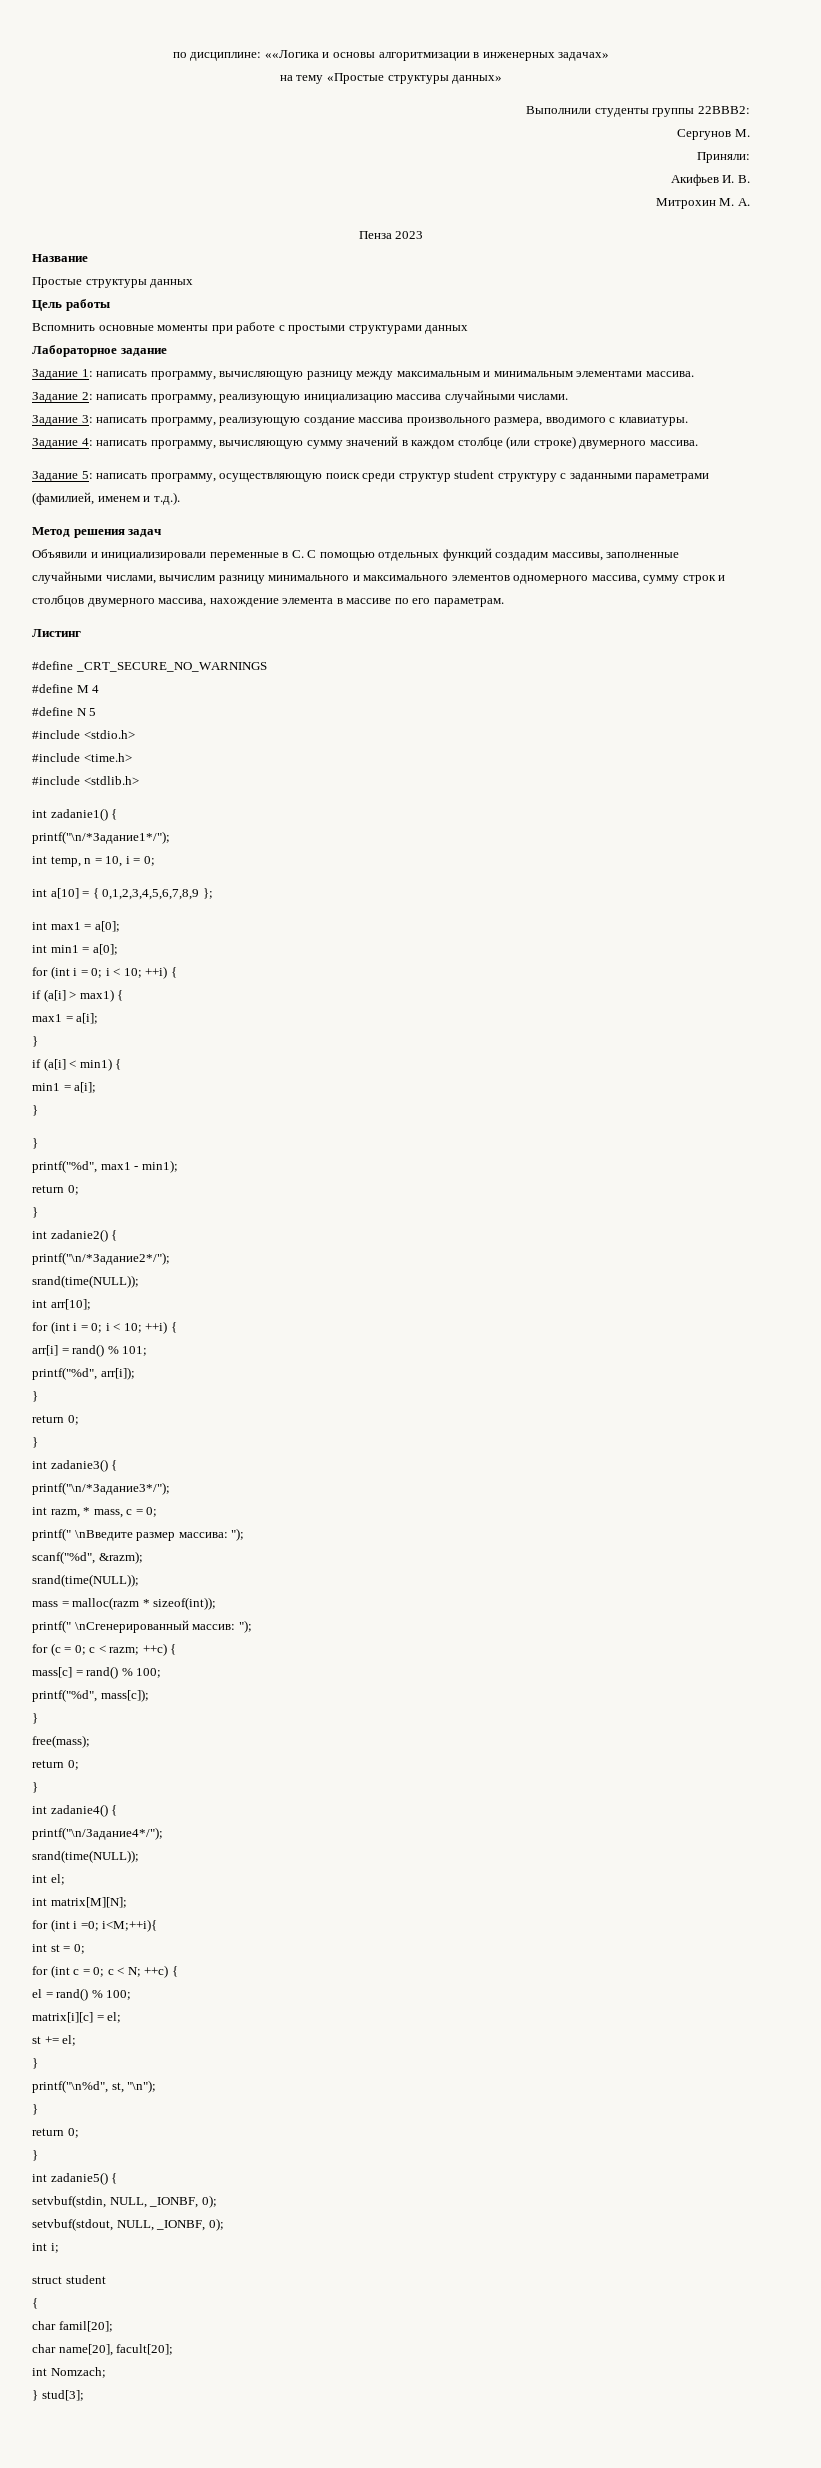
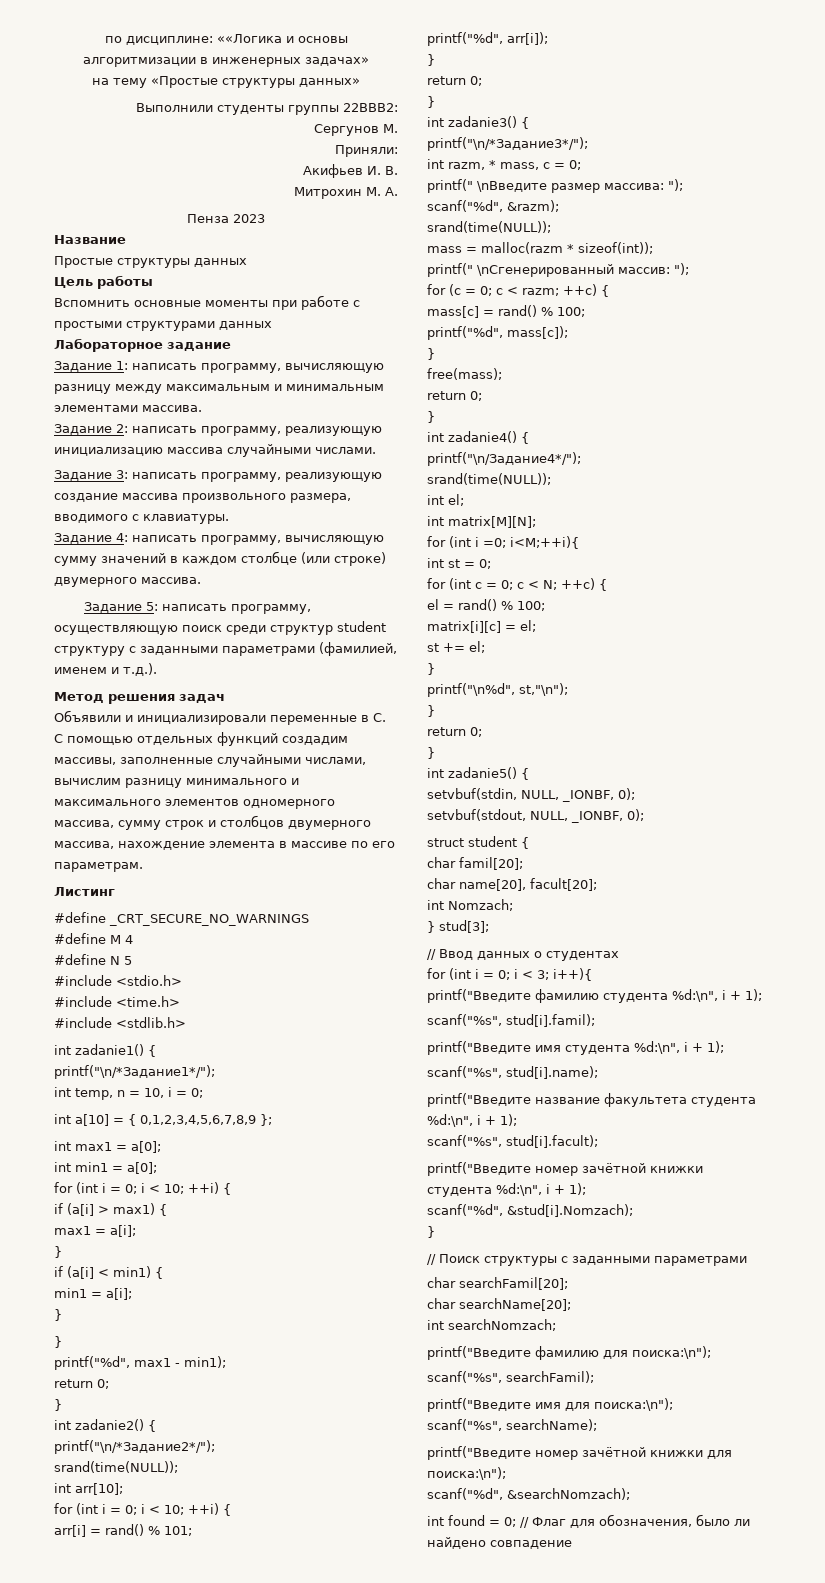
[111,2080,157,2093] st, "\n"); -> [519,683,568,696] st,"\n");
[32,2243,59,2253] // int i; -> (644, 815) none
(106, 2279) // -> (517, 841) none
(84, 2395) none -> [427,949,619,961] [427,968,592,981] [427,989,762,1003] [427,1014,595,1027] [427,1041,724,1055] [427,1066,598,1079] [427,1093,756,1107] [427,1114,517,1127] [427,1135,598,1148] [427,1162,703,1176] [427,1183,586,1197] [427,1204,633,1217] [427,1226,435,1238] [427,1254,747,1266] [427,1277,568,1290] [427,1298,571,1311] [427,1319,556,1331] [427,1346,711,1360] [427,1371,594,1383] [427,1398,673,1412] [427,1419,597,1431] [427,1446,732,1460] [427,1467,506,1480] [427,1488,630,1500] [427,1514,750,1528] [427,1537,572,1549] // // Ввод данных о студентах // for (int i = 0; i < 3; i++){ // printf("Введите фамилию студента %d:\n", i + 1); // scanf("%s", stud[i].famil); // printf("Введите имя студента %d:\n", i + 1); // scanf("%s", stud[i].name); // printf("Введите название факультета студента %d:\n", i + 1); // scanf("%s", stud[i].facult); // printf("Введите номер зачётной книжки студента %d:\n", i + 1); // scanf("%d", &stud[i].Nomzach); // } // // Поиск структуры с заданными параметрами // char searchFamil[20]; // char searchName[20]; // int searchNomzach; // printf("Введите фамилию для поиска:\n"); // scanf("%s", searchFamil); // printf("Введите имя для поиска:\n"); // scanf("%s", searchName); // printf("Введите номер зачётной книжки для поиска:\n"); // scanf("%d", &searchNomzach); // int found = 0; // Флаг для обозначения, было ли найдено совпадение

